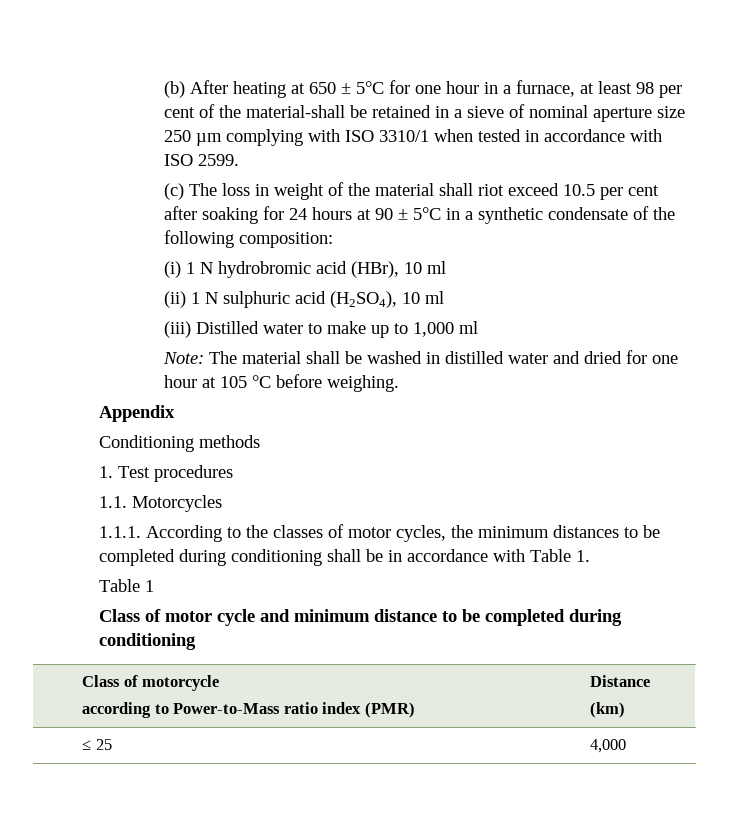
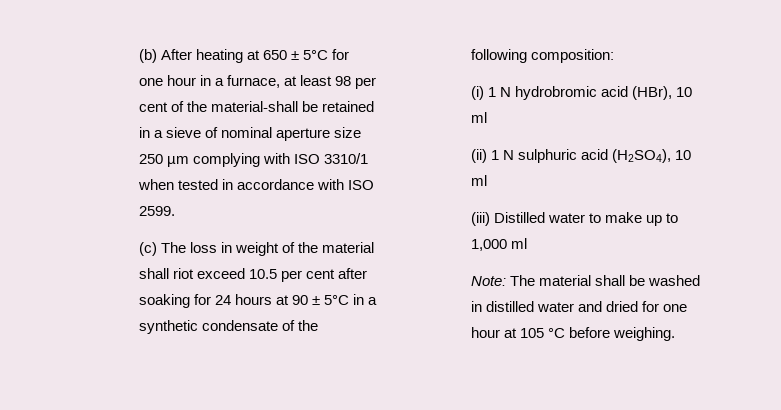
[98,405,175,422] [98,435,260,452] [98,465,233,482] [98,495,222,512] [98,524,660,542] [98,549,590,566] [98,579,154,592] [98,609,622,626] [98,633,196,650] [82,675,220,691] [82,702,415,718] [590,675,651,687] [590,702,626,718] [82,739,112,750] [590,739,627,753] // Appendix // Conditioning methods // 1. Test procedures // 1.1. Motorcycles // 1.1.1. According to the classes of motor cycles, the minimum distances to be completed during conditioning shall be in accordance with Table 1. // Table 1 // Class of motor cycle and minimum distance to be completed during conditioning // Class of motorcycle // according to Power-to-Mass ratio index (PMR) | Distance // (km) // ≤ 25 | 4,000 -> (676, 334) none

